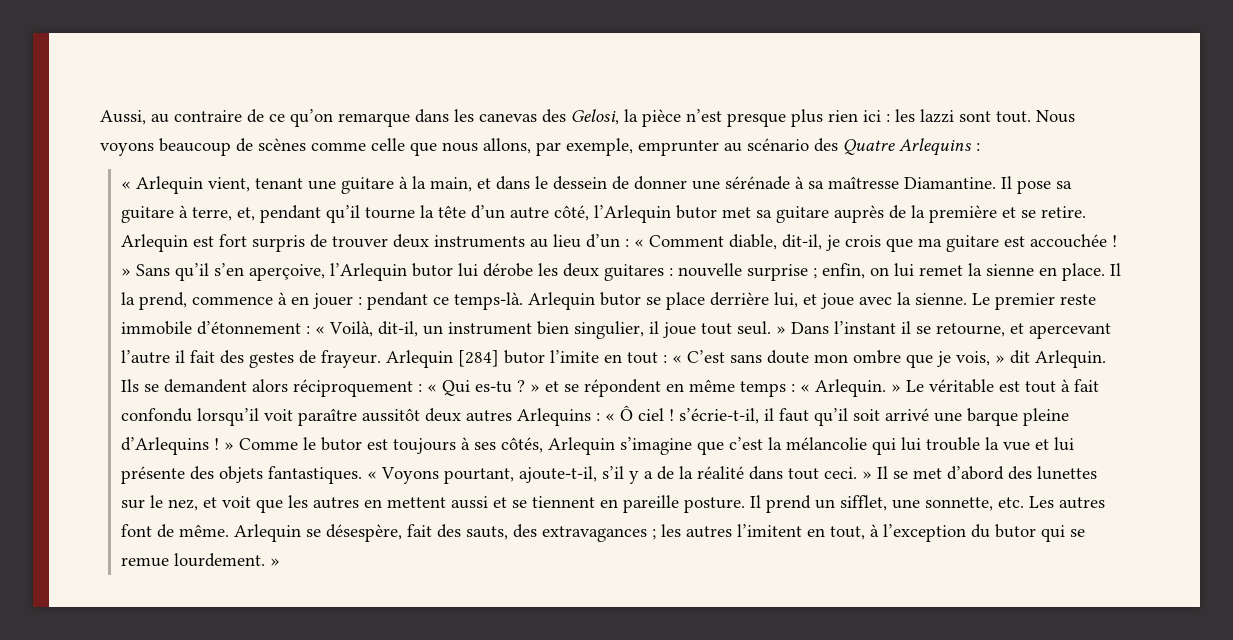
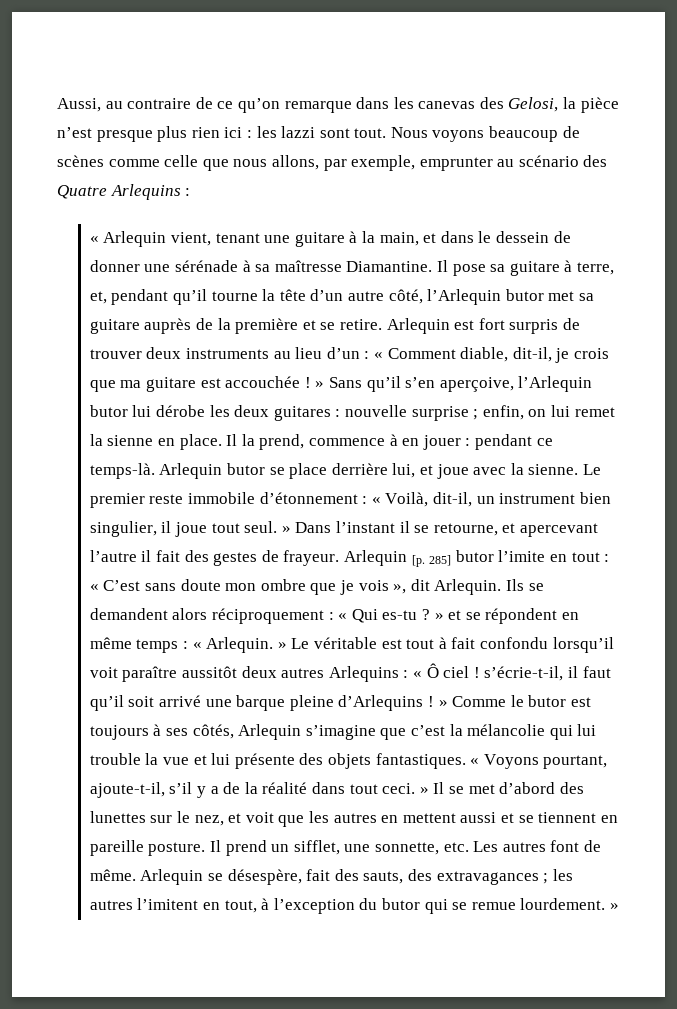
[458,350,500,367] [284] -> [411,555,452,567] [p. 285]
[956,351,1006,366] vois, » -> [358,580,407,594] vois »,

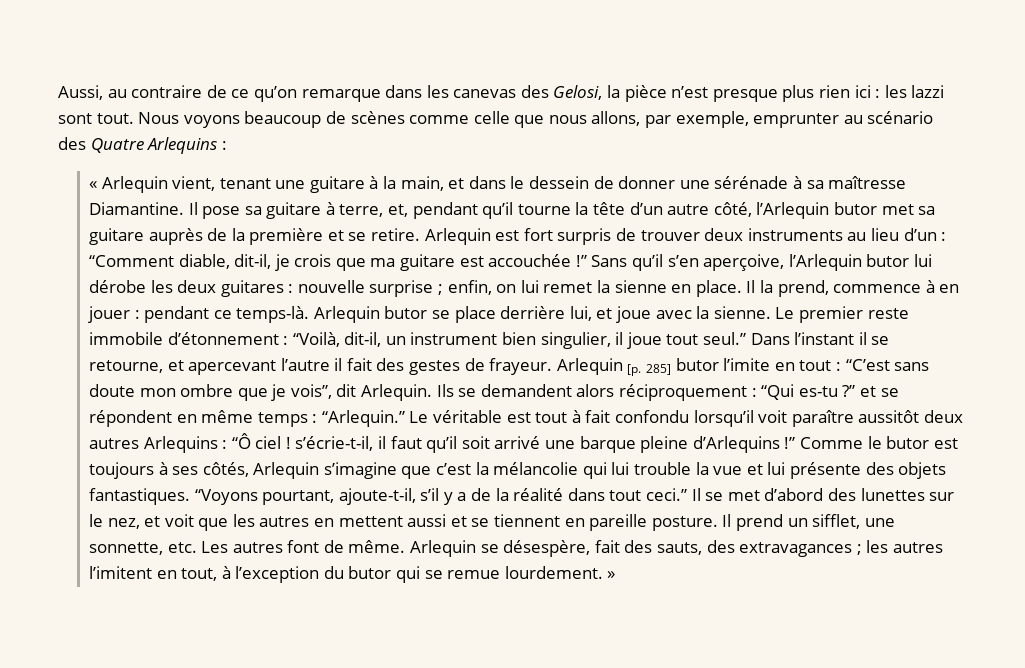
[374,348,456,359] « Comment -> [88,255,174,267] “Comment
[304,377,325,388] ! » -> [575,255,587,267] !”
[371,492,429,507] « Voilà, -> [292,332,340,347] “Voilà,
[244,521,291,533] seul. » -> [703,332,747,345] seul.”
[89,580,141,591] « C’est -> [845,359,890,371] “C’est
[358,580,407,594] vois », -> [290,384,332,399] vois”,
[338,609,444,623] « Qui es-tu ? » -> [761,384,856,400] “Qui es-tu ?”
[192,637,287,653] « Arlequin. » -> [321,410,405,427] “Arlequin.”
[413,663,439,678] « Ô -> [231,433,251,449] “Ô
[428,696,448,707] ! » -> [784,437,796,449] !”
[470,754,539,769] « Voyons -> [194,489,258,505] “Voyons
[382,783,429,794] ceci. » -> [646,488,688,501] ceci.”

